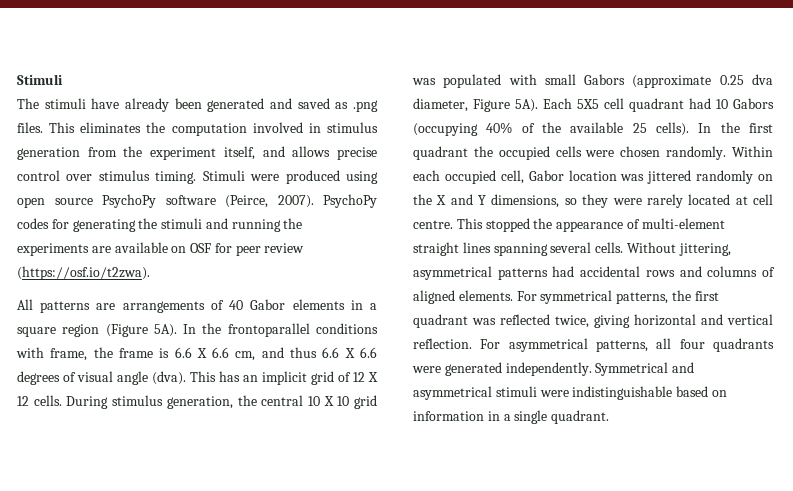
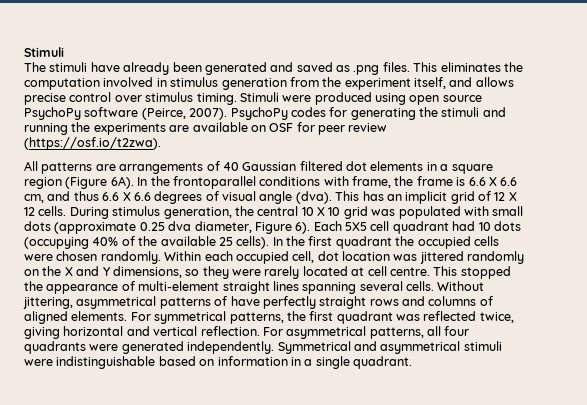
[250,299,286,310] Gabor -> [242,161,367,171] Gaussian filtered dot
[153,324,177,337] 5A). -> [110,176,134,189] 6A).
[584,74,626,85] Gabors -> [24,221,51,231] dots
[515,99,538,112] 5A). -> [295,222,311,234] 6).
[733,98,774,109] Gabors -> [493,221,521,231] dots
[528,170,564,181] Gabor -> [317,251,339,261] dot
[552,266,641,277] had accidental -> [214,296,367,309] of have perfectly straight

